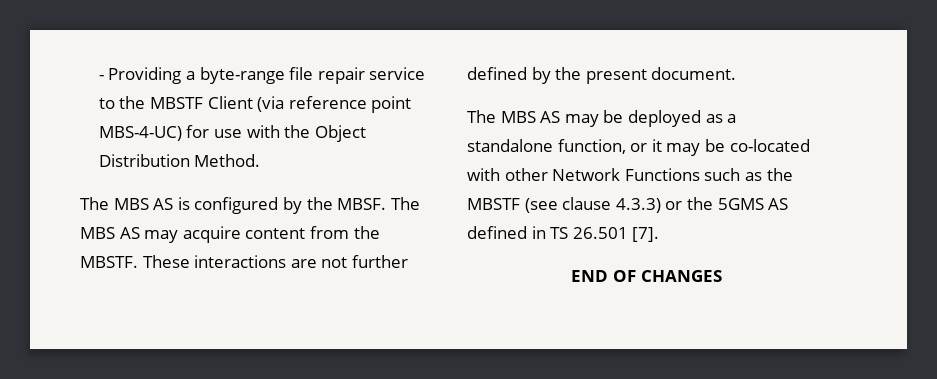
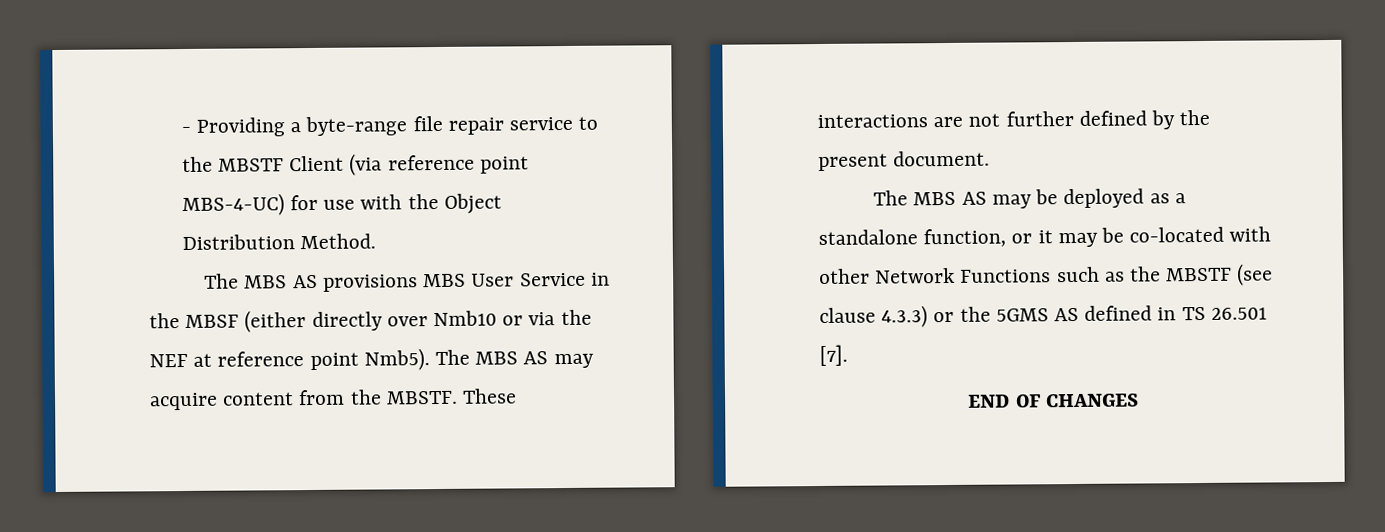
[177,197,387,214] is configured by the MBSF. -> [322,272,610,292] [149,309,592,333] [149,348,430,371] provisions MBS User Service in the MBSF (either directly over Nmb10 or via the NEF at reference point Nmb5).

